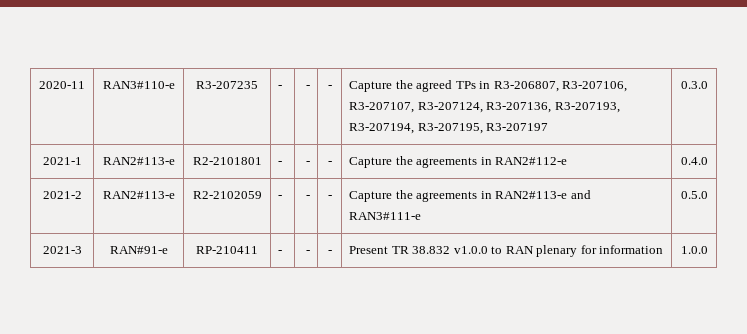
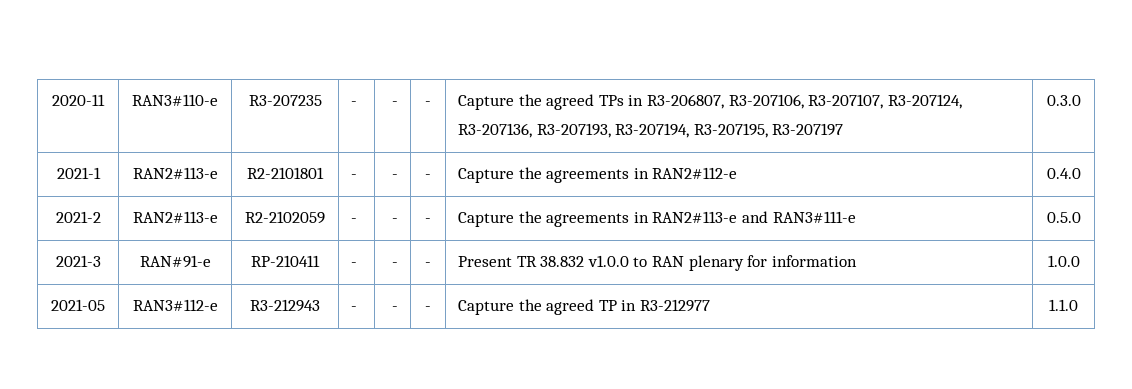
(708, 250) none -> [51,299,105,311] [132,299,218,311] [250,299,320,312] [351,306,358,311] [391,306,398,311] [425,306,431,311] [458,299,711,315] [1049,299,1078,311] // 2021-05 | RAN3#112-e | R3-212943 | - | - | - | Capture the agreed TP in R3-212977 | 1.1.0

